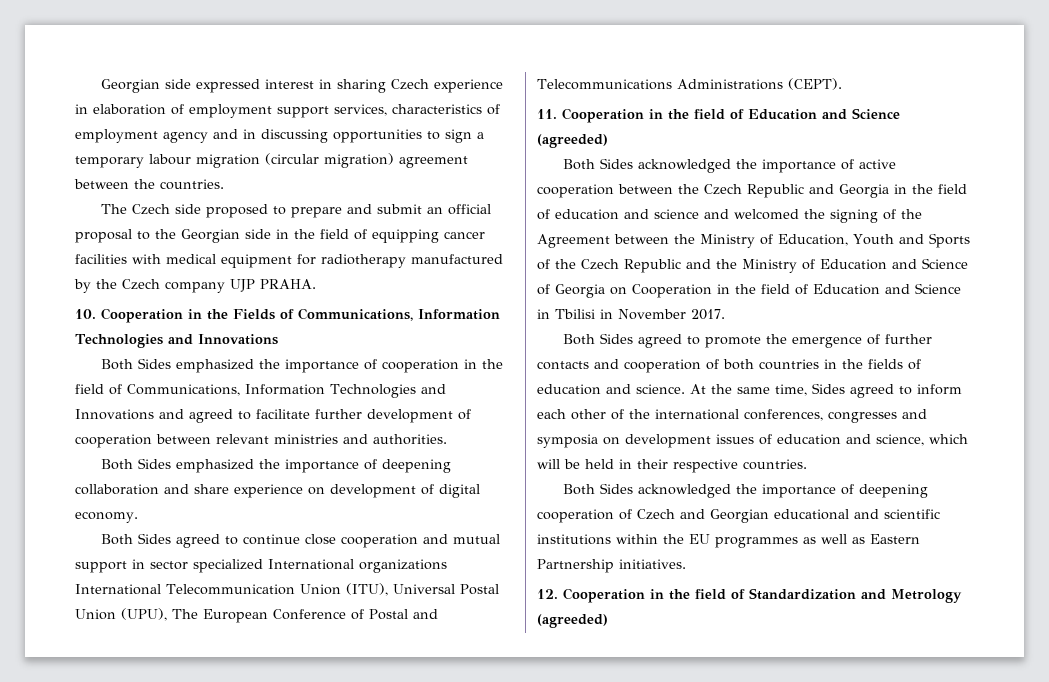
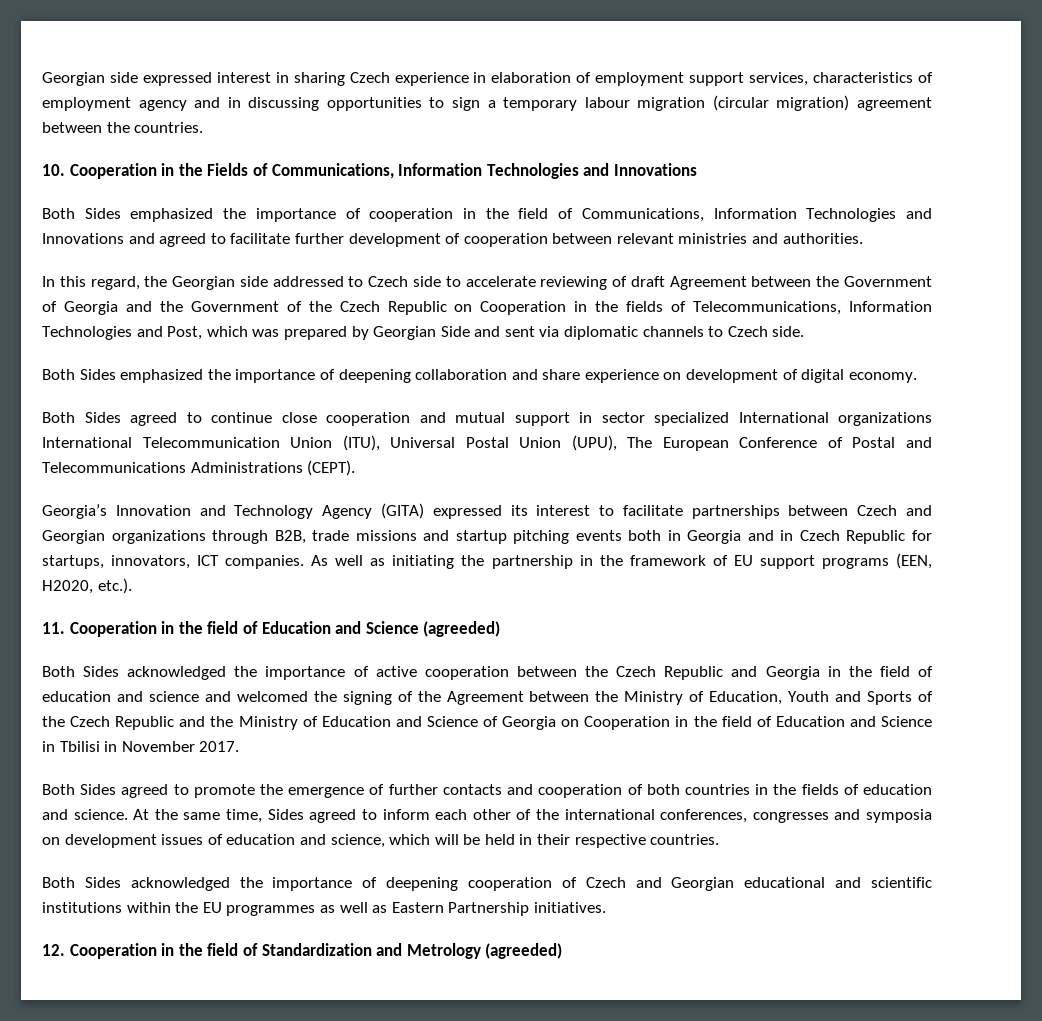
[100,204,491,218] [75,229,485,243] [75,254,503,268] [74,279,316,293] // The Czech side proposed to prepare and submit an official proposal to the Georgian side in the field of equipping cancer facilities with medical equipment for radiotherapy manufactured by the Czech company UJP PRAHA. -> (204, 127) none
(447, 439) none -> [42,276,933,290] [42,301,932,315] [42,326,805,340] // In this regard, the Georgian side addressed to Czech side to accelerate reviewing of draft Agreement between the Government of Georgia and the Government of the Czech Republic on Cooperation in the fields of Telecommunications, Information Technologies and Post, which was prepared by Georgian Side and sent via diplomatic channels to Czech side.
(842, 84) none -> [42,503,933,519] [42,530,932,544] [42,553,932,569] [42,578,132,594] // Georgia’s Innovation and Technology Agency (GITA) expressed its interest to facilitate partnerships between Czech and Georgian organizations through B2B, trade missions and startup pitching events both in Georgia and in Czech Republic for startups, innovators, ICT companies. As well as initiating the partnership in the framework of EU support programs (EEN, H2020, etc.).

